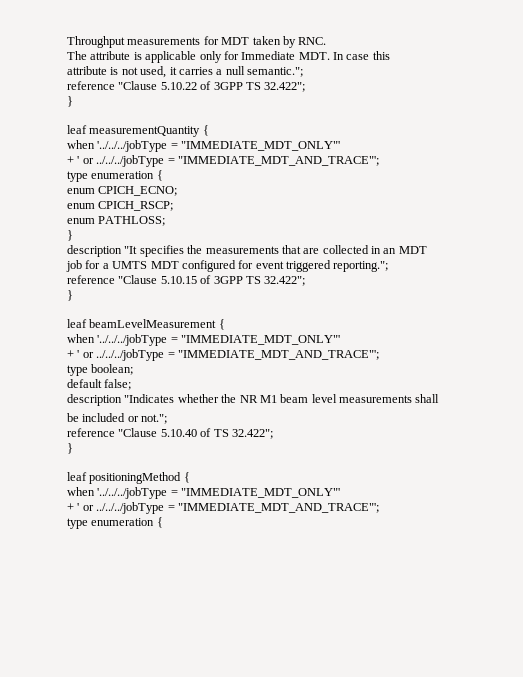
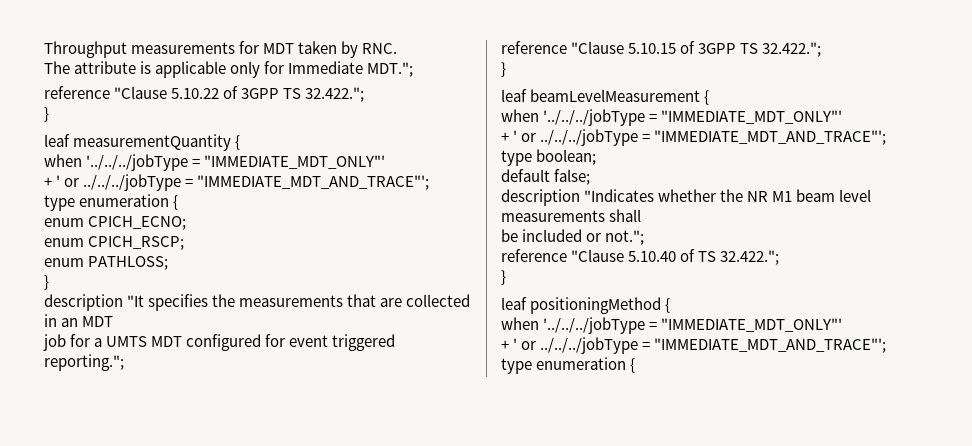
[298,51,390,60] [67,66,303,78] MDT. In case this // attribute is not used, it carries a null semantic."; -> [367,62,414,77] MDT.";
[264,82,306,92] 32.422"; -> [305,87,365,102] 32.422.";
[264,276,306,286] 32.422"; -> [762,42,822,57] 32.422.";
[231,429,273,439] 32.422"; -> [720,250,780,265] 32.422.";

